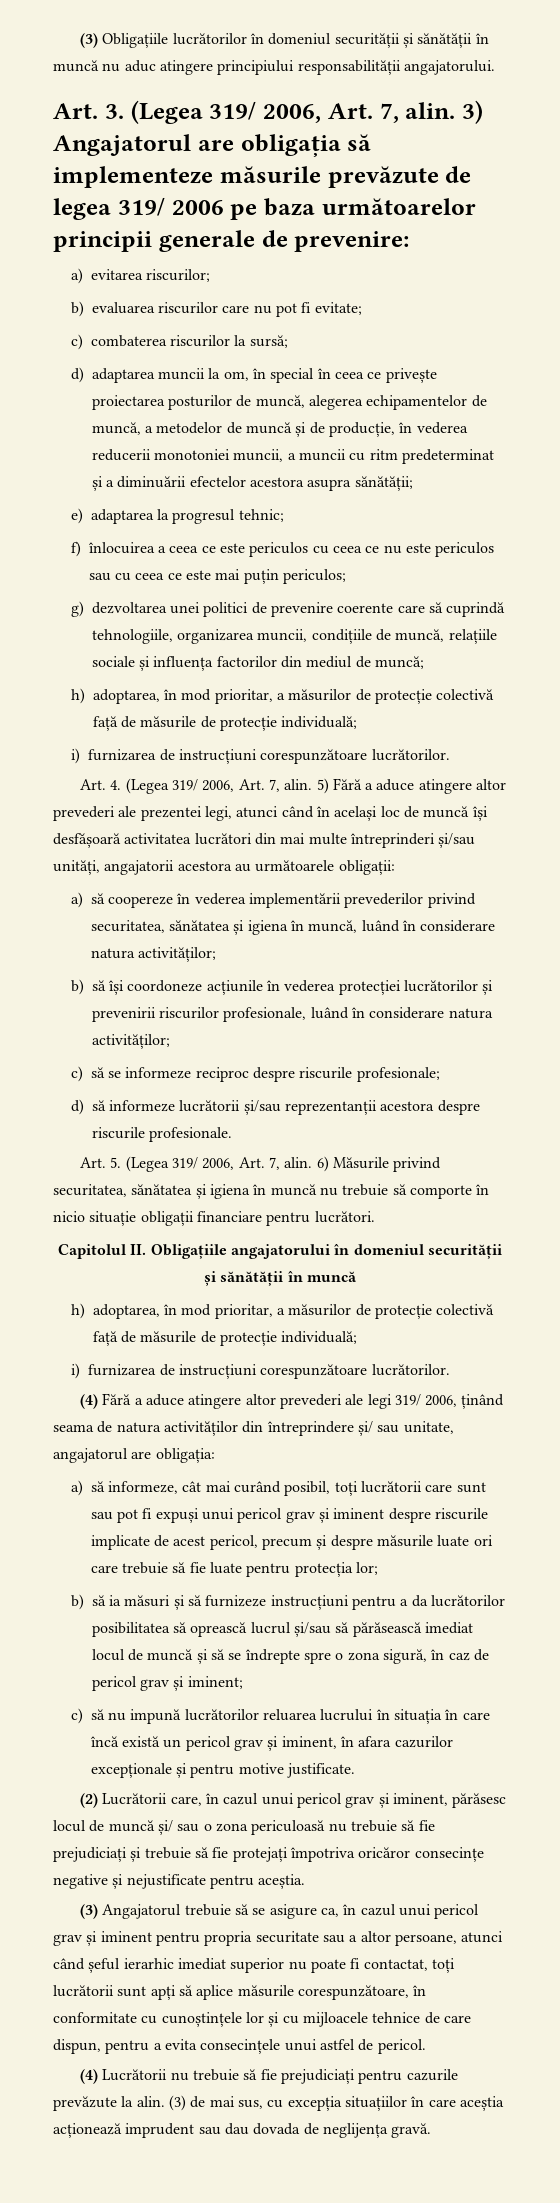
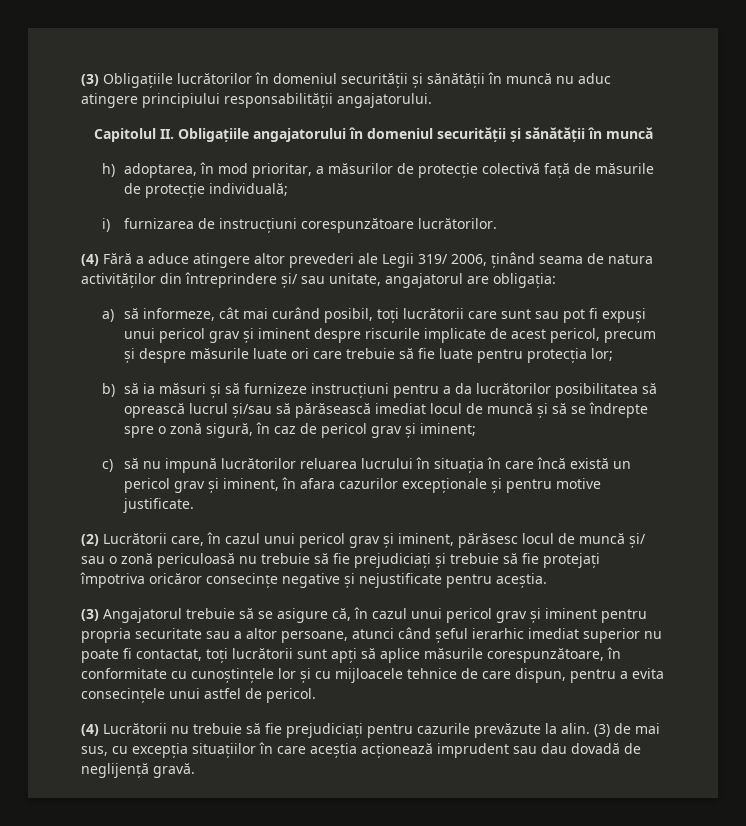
[53,100,483,124] [53,134,372,157] [53,166,472,188] [53,197,476,220] [53,230,410,252] [70,268,210,284] [70,301,362,317] [70,334,288,350] [70,367,437,383] [91,395,487,410] [91,422,468,437] [91,449,494,464] [91,476,413,491] [70,508,284,524] [70,541,495,557] [88,569,346,584] [70,601,506,617] [91,629,497,644] [91,656,424,671] [70,688,495,704] [92,716,358,731] [70,748,450,764] [79,778,507,794] [53,806,488,821] [53,833,476,848] [53,860,395,875] [70,892,476,908] [90,920,496,935] [90,947,216,962] [70,979,494,995] [91,1007,493,1022] [91,1034,170,1049] [70,1066,440,1082] [70,1099,480,1115] [91,1127,232,1142] [79,1156,442,1172] [53,1184,490,1199] [53,1211,375,1226] // Art. 3. (Legea 319/ 2006, Art. 7, alin. 3) Angajatorul are obligația să implementeze măsurile prevăzute de legea 319/ 2006 pe baza următoarelor principii generale de prevenire: // a) evitarea riscurilor; // b) evaluarea riscurilor care nu pot fi evitate; // c) combaterea riscurilor la sursă; // d) adaptarea muncii la om, în special în ceea ce privește proiectarea posturilor de muncă, alegerea echipamentelor de muncă, a metodelor de muncă și de producție, în vederea reducerii monotoniei muncii, a muncii cu ritm predeterminat și a diminuării efectelor acestora asupra sănătății; // e) adaptarea la progresul tehnic; // f) înlocuirea a ceea ce este periculos cu ceea ce nu este periculos sau cu ceea ce este mai puțin periculos; // g) dezvoltarea unei politici de prevenire coerente care să cuprindă tehnologiile, organizarea muncii, condițiile de muncă, relațiile sociale și influența factorilor din mediul de muncă; // h) adoptarea, în mod prioritar, a măsurilor de protecție colectivă față de măsurile de protecție individuală; // i) furnizarea de instrucțiuni corespunzătoare lucrătorilor. // Art. 4. (Legea 319/ 2006, Art. 7, alin. 5) Fără a aduce atingere altor prevederi ale prezentei legi, atunci când în același loc de muncă își desfășoară activitatea lucrători din mai multe întreprinderi și/sau unități, angajatorii acestora au următoarele obligații: // a) să coopereze în vederea implementării prevederilor privind securitatea, sănătatea și igiena în muncă, luând în considerare natura activităților; // b) să își coordoneze acțiunile în vederea protecției lucrătorilor și prevenirii riscurilor profesionale, luând în considerare natura activităților; // c) să se informeze reciproc despre riscurile profesionale; // d) să informeze lucrătorii și/sau reprezentanții acestora despre riscurile profesionale. // Art. 5. (Legea 319/ 2006, Art. 7, alin. 6) Măsurile privind securitatea, sănătatea și igiena în muncă nu trebuie să comporte în nicio situație obligații financiare pentru lucrători. -> (432, 100) none
[367,1394,392,1409] legi -> [382,253,414,268] Legii
[347,1652,380,1661] zona -> [169,423,202,434] zonă
[215,1823,248,1832] zona -> [121,553,153,564] zonă
[320,1908,339,1917] ca, -> [332,608,351,621] că,
[253,2123,388,2138] dovada de neglijența -> [571,743,641,754] [81,763,149,778] dovadă de neglijență

